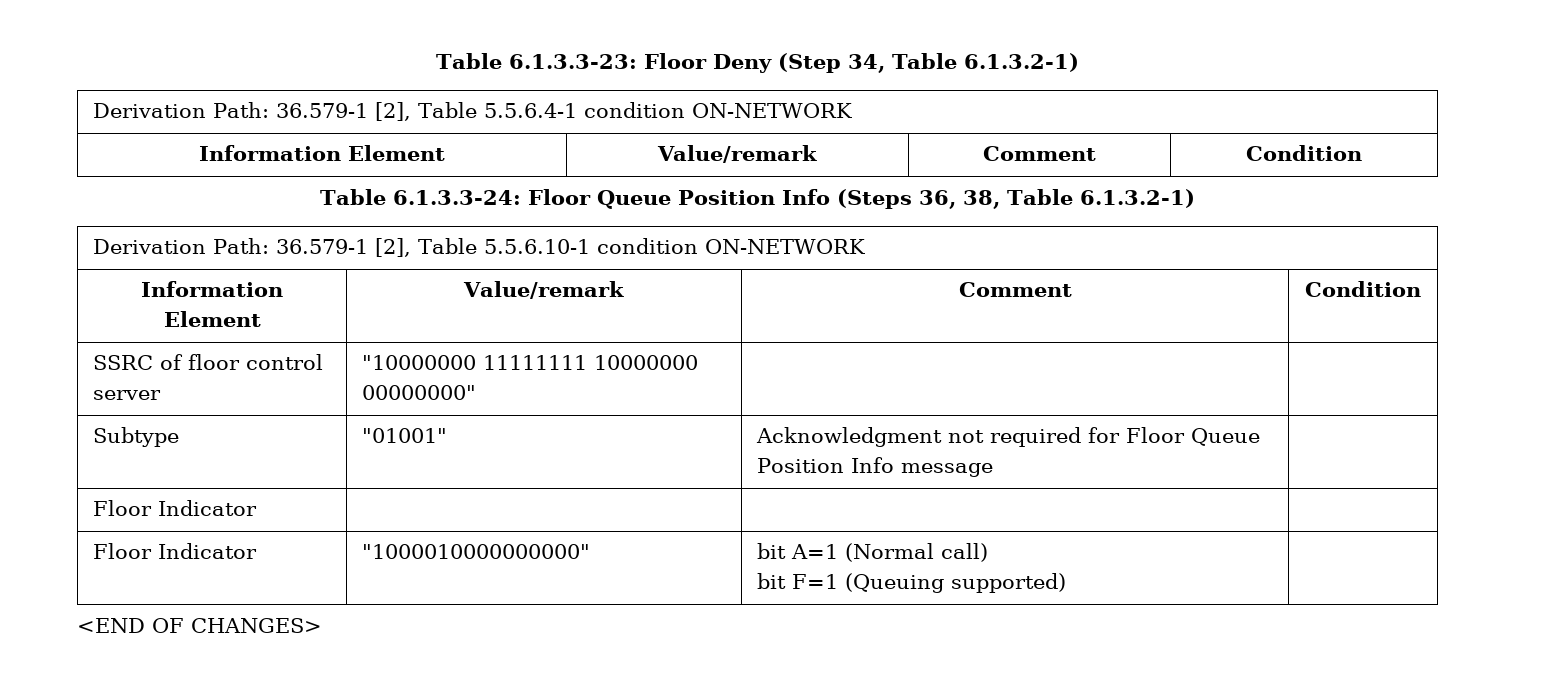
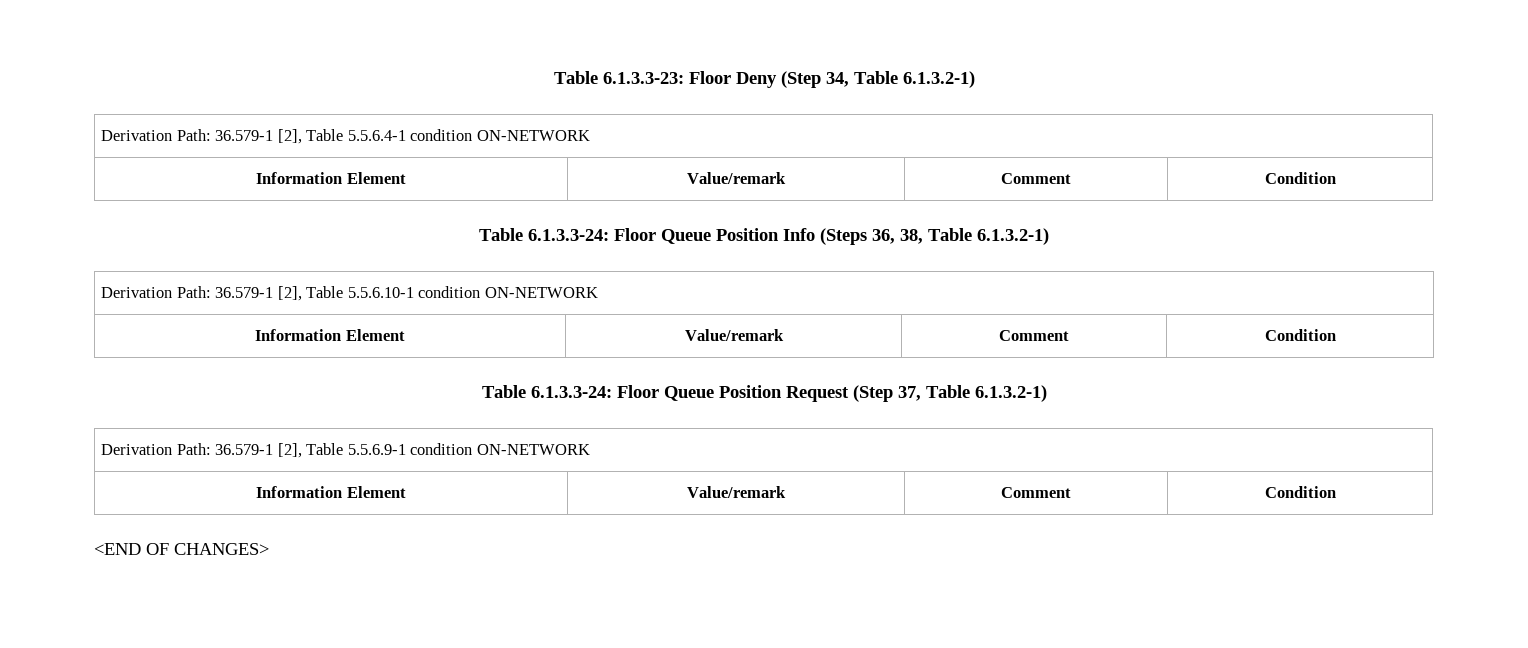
[92,354,323,370] [92,390,161,400] [361,355,698,370] [361,385,476,400] [92,427,179,447] [361,428,447,443] [755,427,1260,447] [756,457,993,477] [92,500,257,516] [92,543,257,559] [361,544,590,559] [756,543,988,562] [756,573,1066,593] // SSRC of floor control server | "10000000 11111111 10000000 00000000" | | // Subtype | "01001" | Acknowledgment not required for Floor Queue Position Info message | // Floor Indicator | | | // Floor Indicator | "1000010000000000" | bit A=1 (Normal call) // bit F=1 (Queuing supported) | -> [481,385,1047,402] [101,443,590,458] [256,486,406,498] [687,486,786,498] [1001,487,1071,498] [1264,486,1336,498] // Table 6.1.3.3-24: Floor Queue Position Request (Step 37, Table 6.1.3.2-1) // Derivation Path: 36.579-1 [2], Table 5.5.6.9-1 condition ON-NETWORK // Information Element | Value/remark | Comment | Condition

